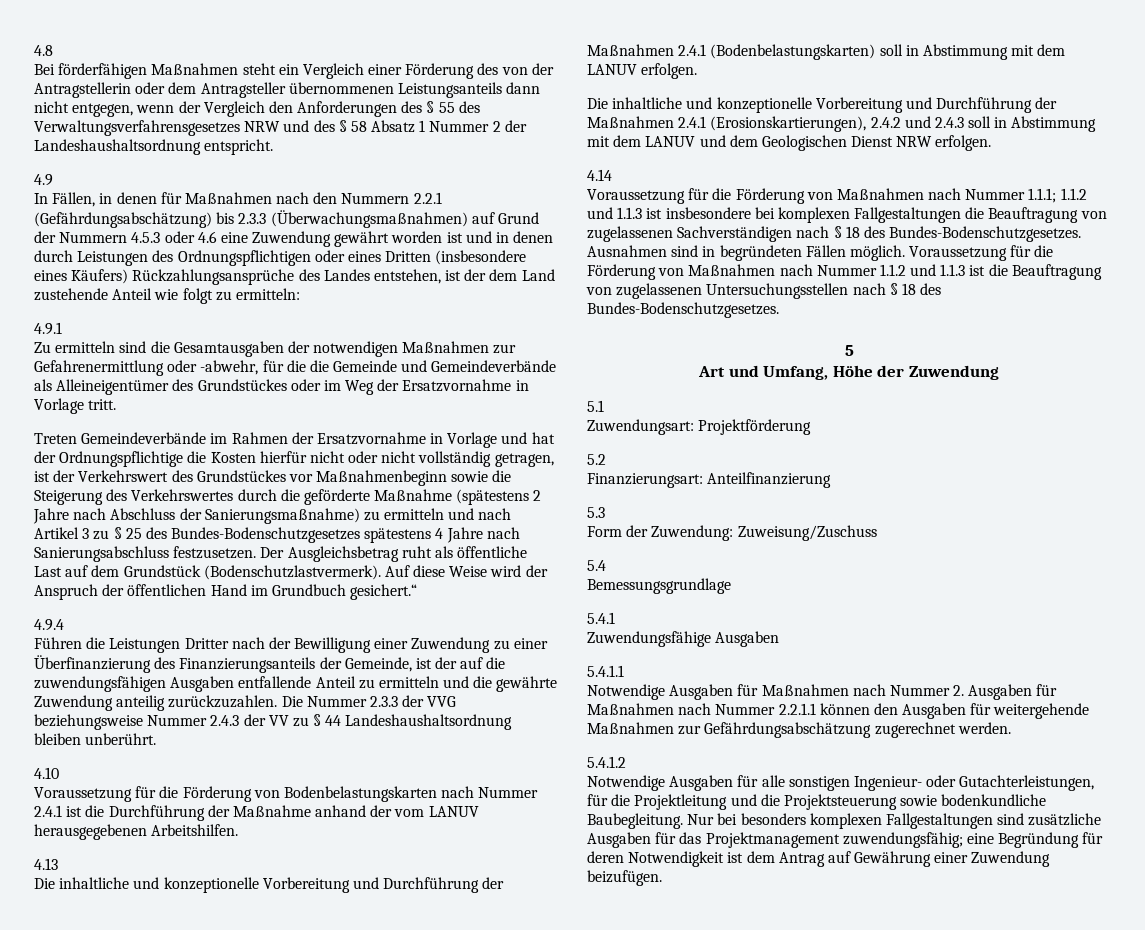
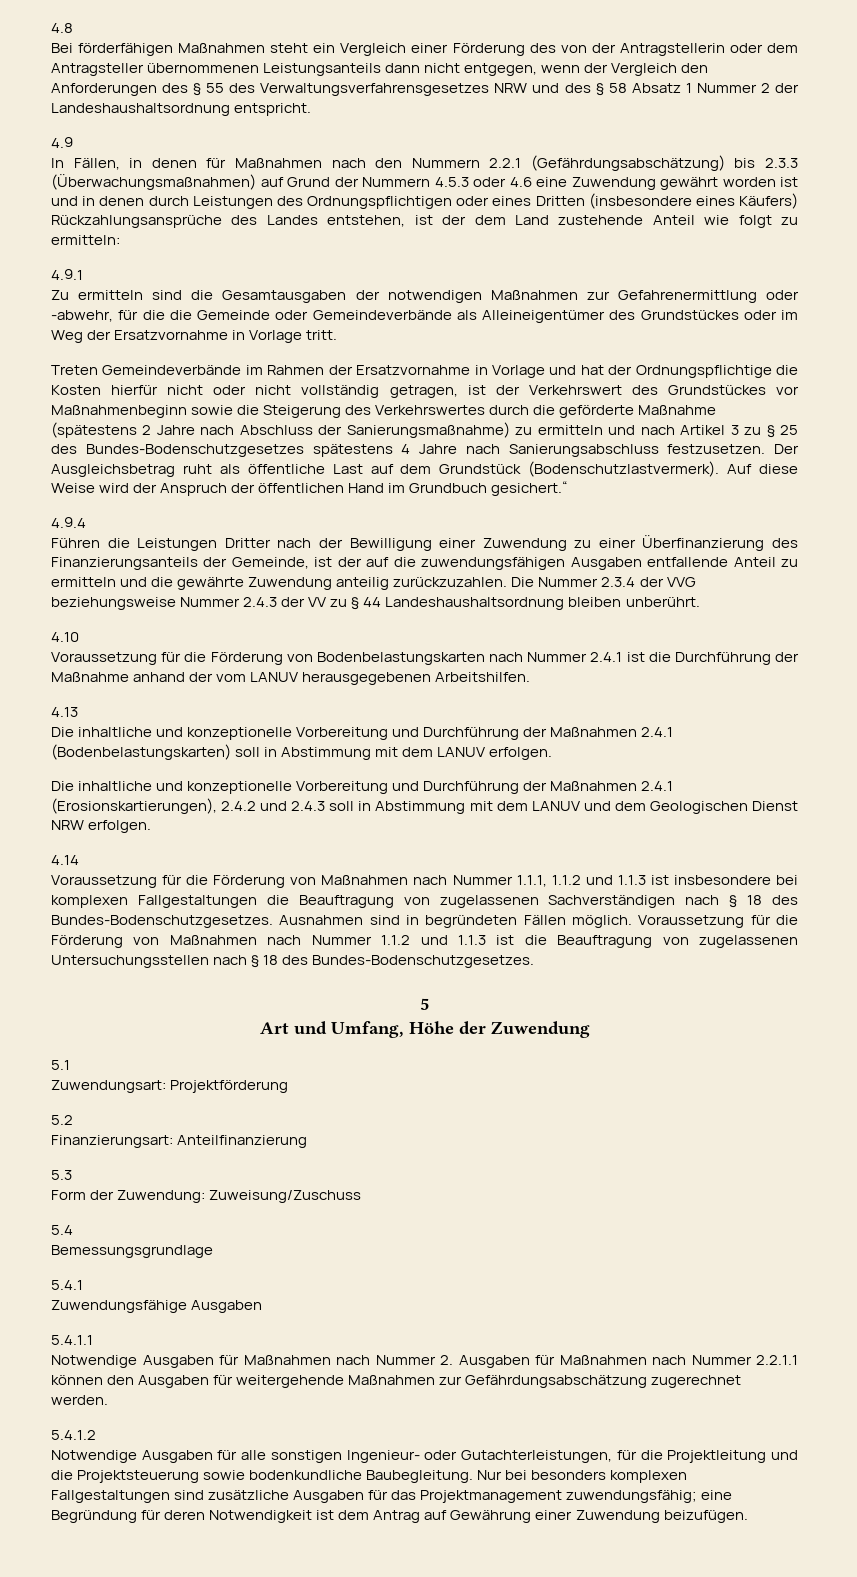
[401,360,428,372] und -> [275,310,309,320] oder
[369,696,398,707] 2.3.3 -> [601,577,636,587] 2.3.4
[1028,188,1057,203] 1.1.1; -> [516,875,547,887] 1.1.1,

